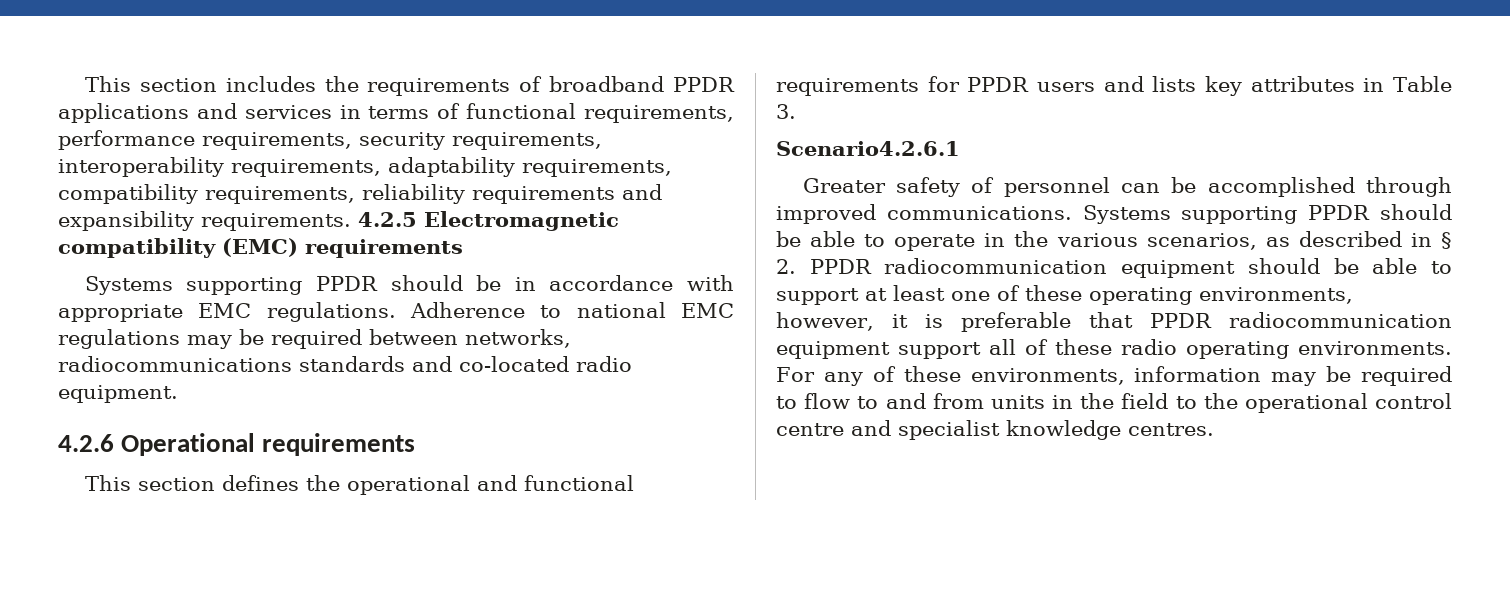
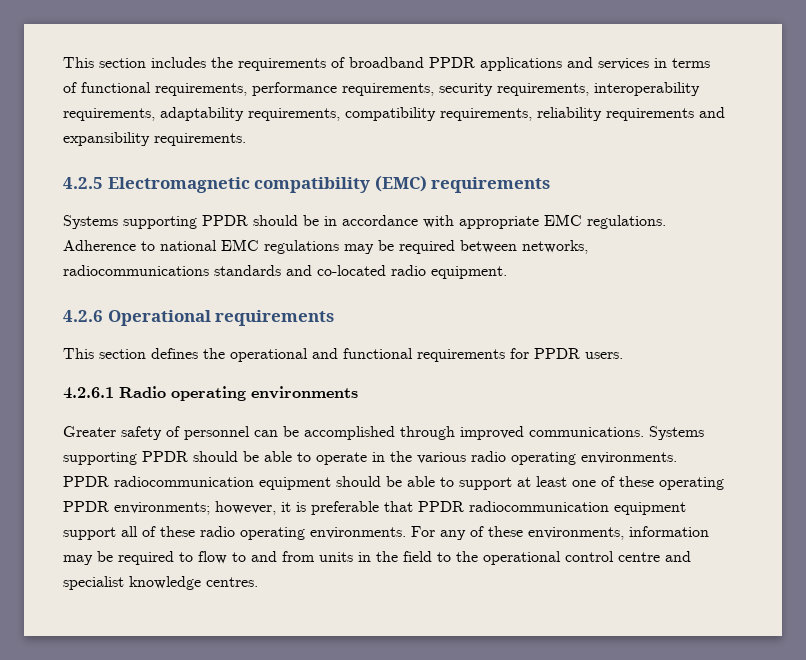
(351, 222) none -> (246, 139) //
[1037,76,1453,96] [776,104,796,119] [776,141,960,156] users and lists key attributes in Table 3. // Scenario4.2.6.1 -> [585,352,623,359] [63,386,358,401] users. // 4.2.6.1 Radio operating environments
[1146,231,1452,250] [776,259,796,274] scenarios, as described in § 2. -> [471,451,677,465] radio operating environments.
[1199,287,1353,304] environments, -> [63,501,210,515] PPDR environments;

